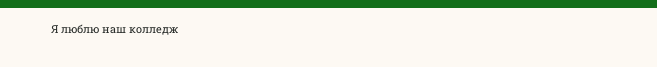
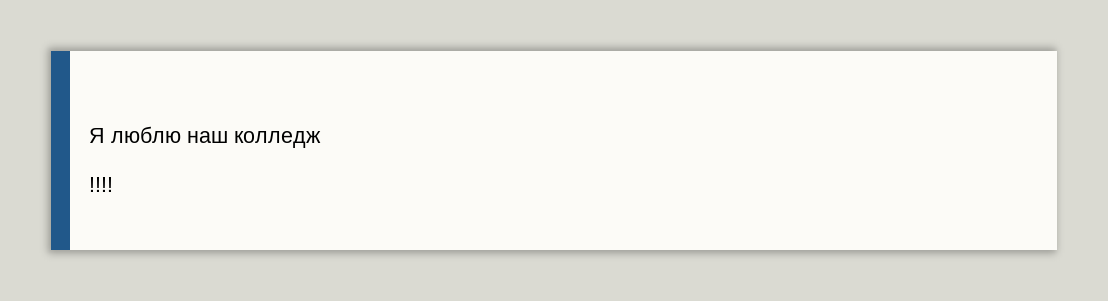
(178, 31) none -> [89,177,113,192] // !!!!

